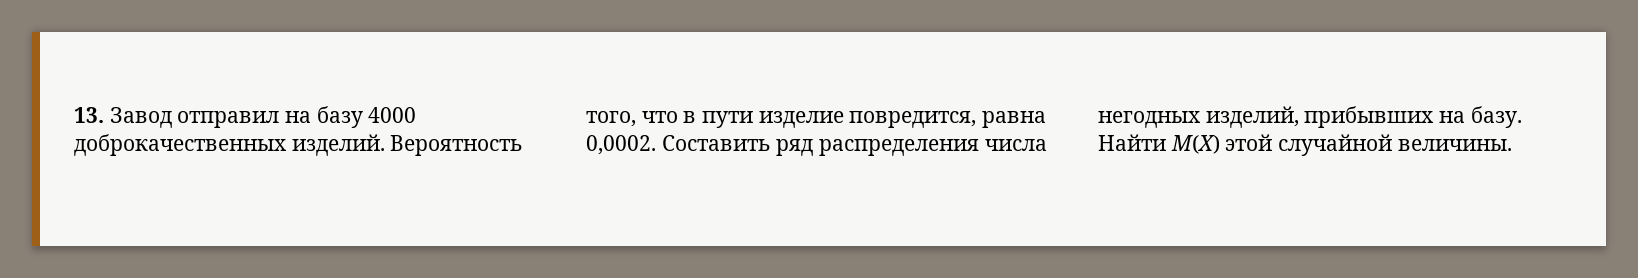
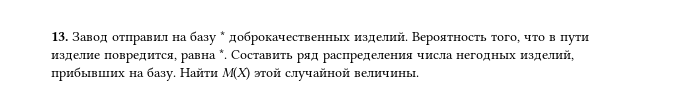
[368,107,417,123] 4000 -> [220,31,225,41] *
[586,135,656,155] 0,0002. -> [219,49,227,59] *.

